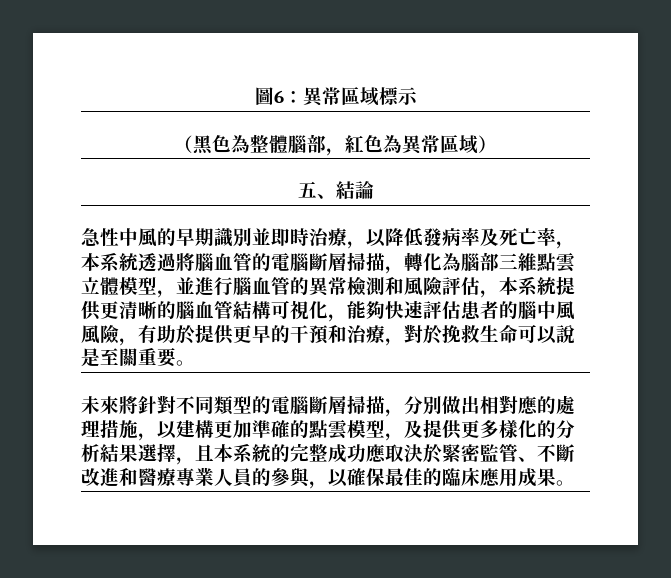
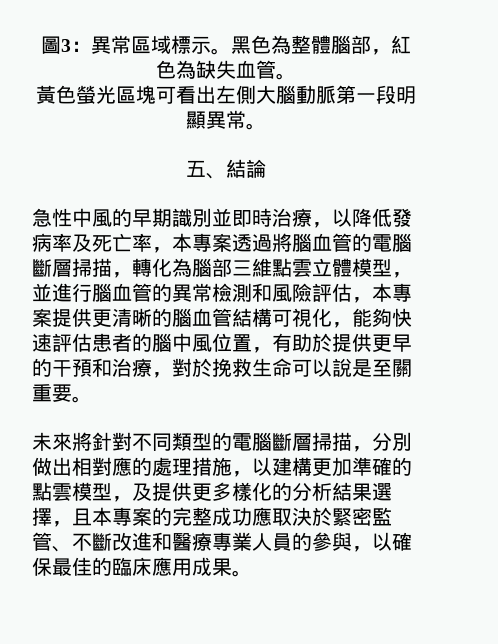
[273,90,284,103] 6 -> [60,39,71,52] 3
[174,135,193,153] // （ -> [210,48,231,55] 。
[402,135,497,155] 異常區域） -> [195,60,296,80] [35,85,416,104] [185,110,266,130] 缺失血管。 // 黃色螢光區塊可看出左側大腦動脈第一段明顯異常。
[100,252,139,272] 系統 -> [192,233,232,252] 專案
[518,276,557,296] 系統 -> [392,283,412,302] [32,308,52,327] 專案
[81,325,120,344] 風險 -> [212,333,252,352] 位置
[233,443,272,463] 系統 -> [112,507,152,526] 專案

